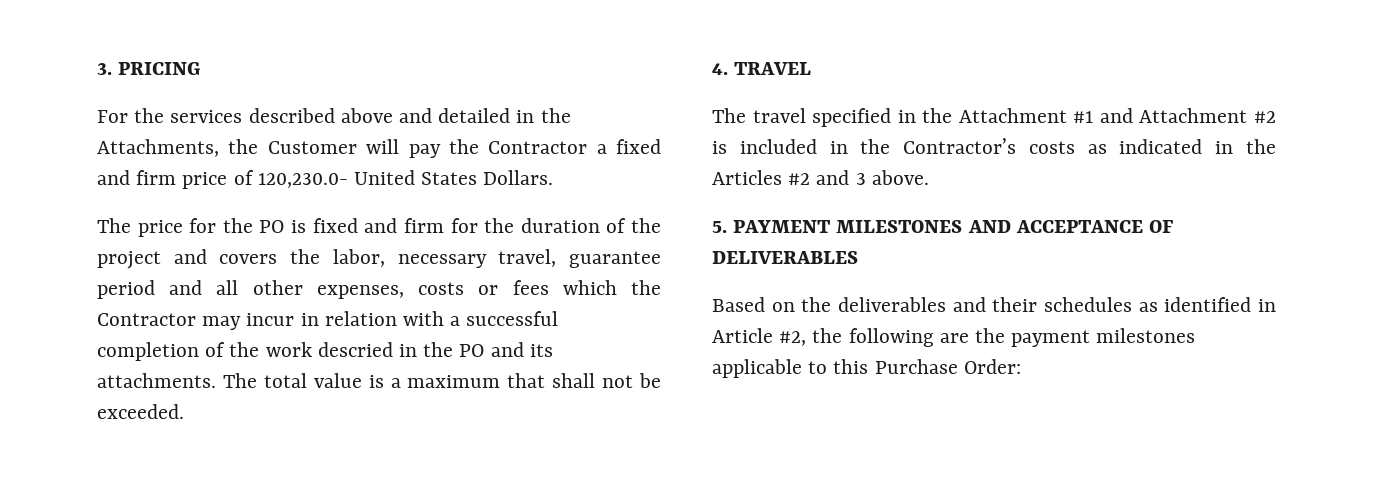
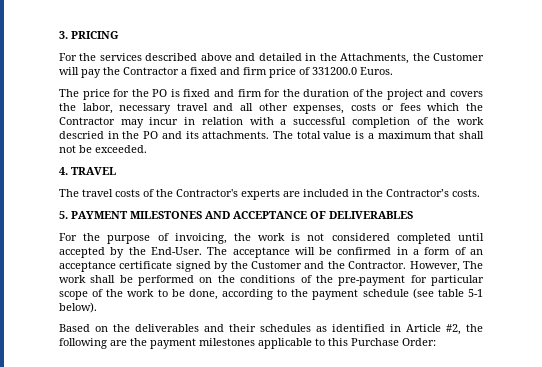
[257,170,554,188] 120,230.0- United States Dollars. -> [312,67,393,75] 331200.0 Euros.
[498,249,661,268] [97,280,155,299] travel, guarantee period -> [176,103,208,111] travel
[812,108,1276,127] [712,138,1276,154] [712,170,929,185] specified in the Attachment #1 and Attachment #2 is included in the Contractor’s costs as indicated in the Articles #2 and 3 above. -> [115,189,480,200] costs of the Contractor's experts are included in the Contractor’s costs.
(858, 257) none -> [59,233,485,244] [59,247,484,258] [59,261,483,272] [59,275,485,286] [59,288,484,300] [59,302,97,313] // For the purpose of invoicing, the work is not considered completed until accepted by the End-User. The acceptance will be confirmed in a form of an acceptance certificate signed by the Customer and the Contractor. However, The work shall be performed on the conditions of the pre-payment for particular scope of the work to be done, according to the payment schedule (see table 5-1 below).

